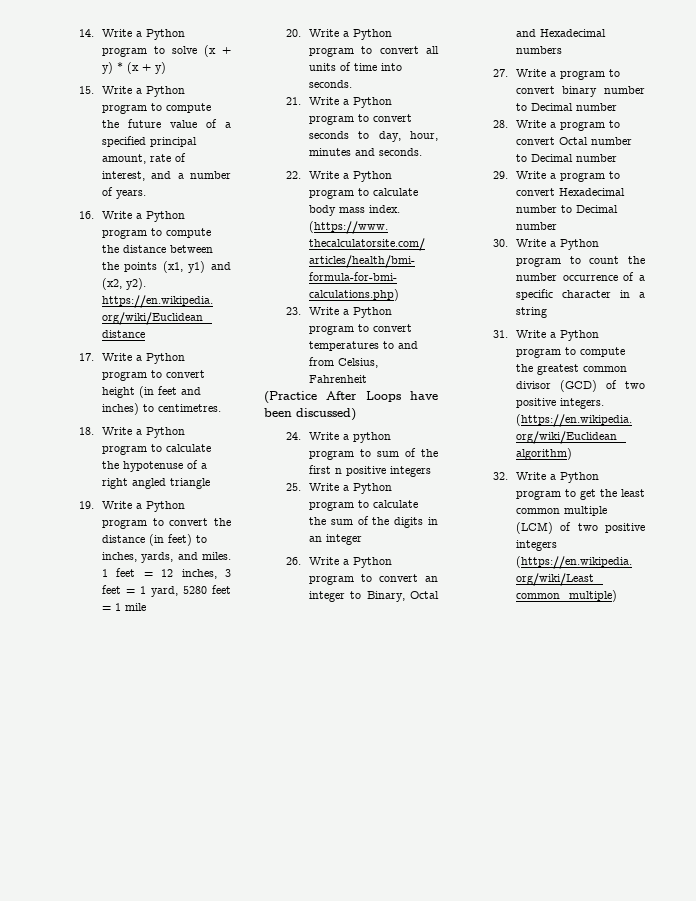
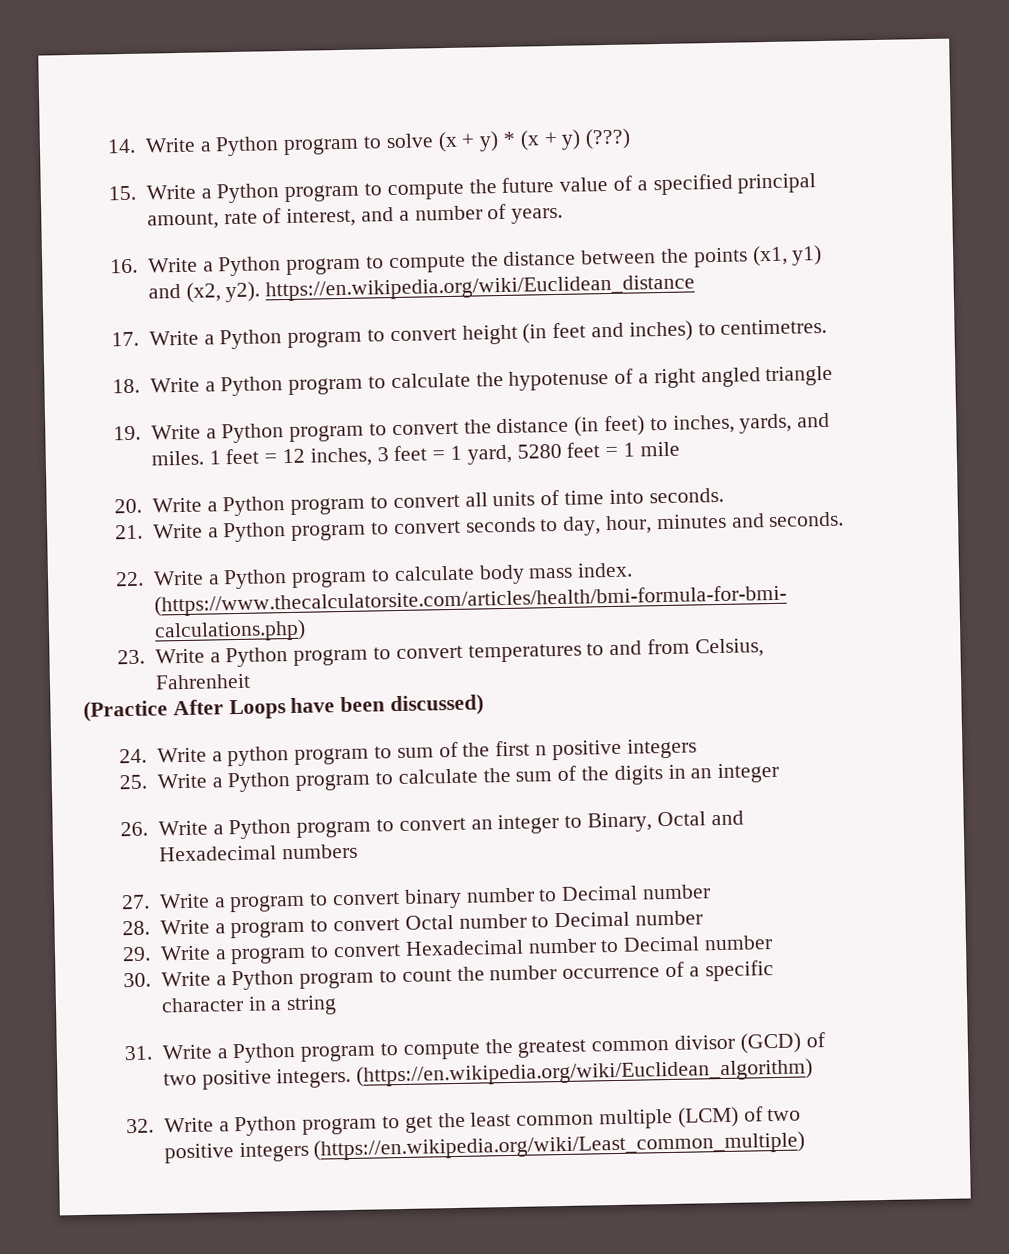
(166, 68) none -> [585,128,632,150] (???)

